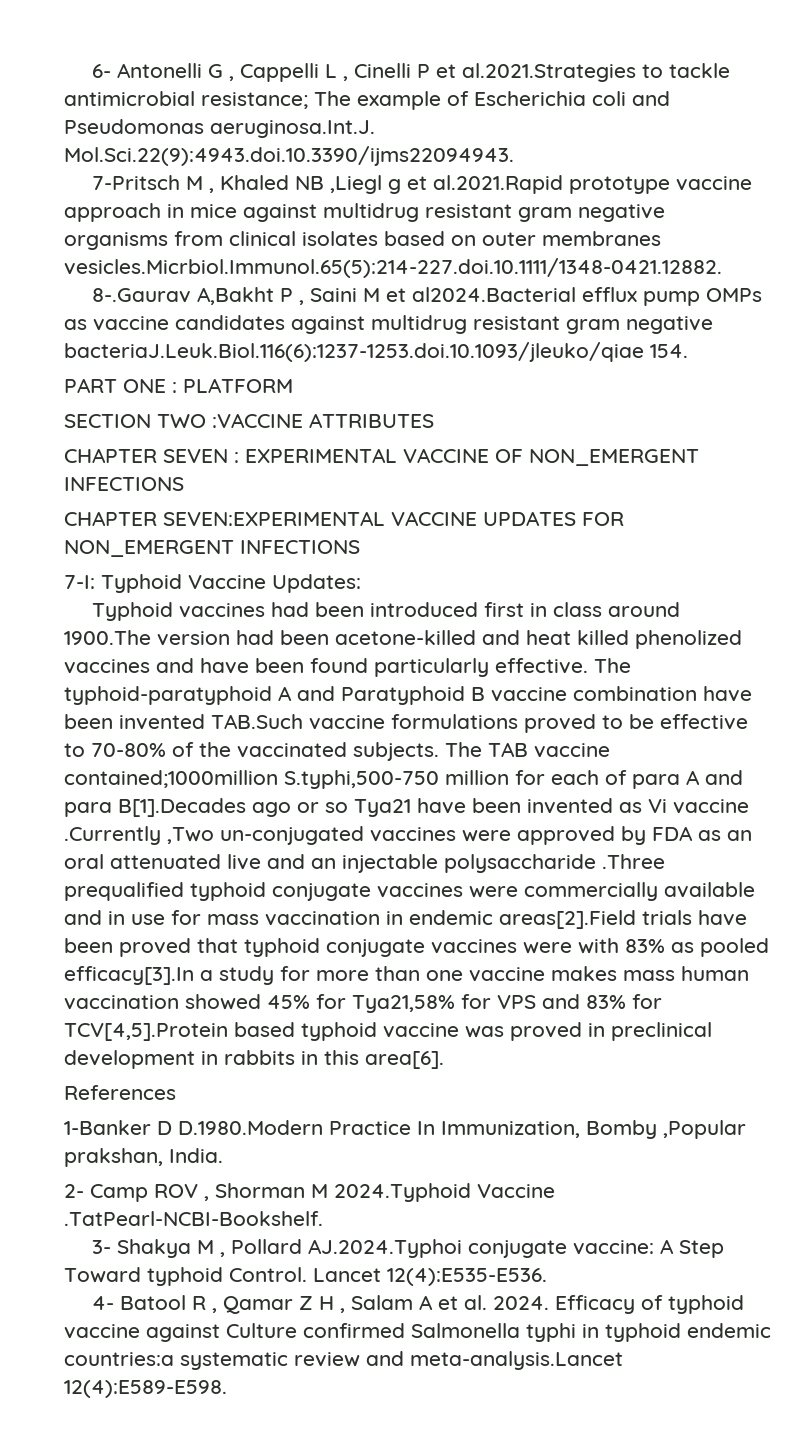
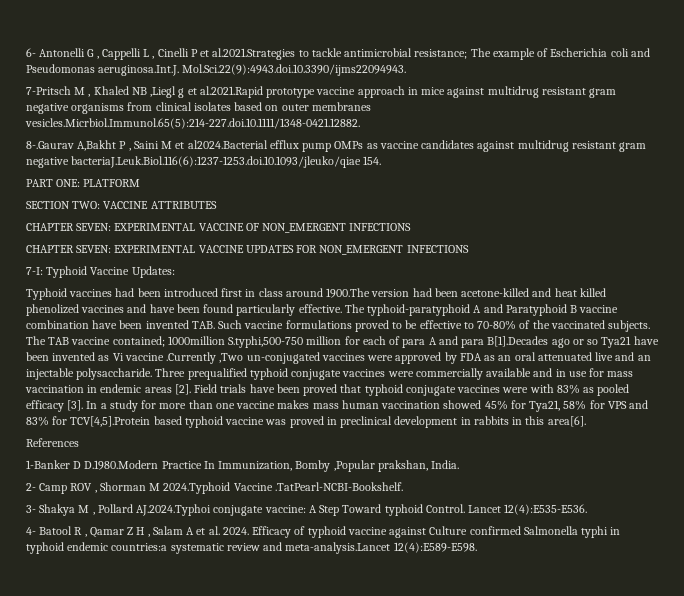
[123,379,177,393] ONE : -> [56,179,81,187] ONE:
[157,413,303,428] TWO :VACCINE -> [72,201,149,209] TWO: VACCINE
[163,449,239,463] SEVEN : -> [76,223,112,231] SEVEN:
[163,511,385,526] SEVEN:EXPERIMENTAL -> [76,245,196,253] SEVEN: EXPERIMENTAL
[211,714,303,729] TAB.Such -> [191,320,243,329] TAB. Such
[64,770,278,788] contained;1000million -> [112,336,225,347] contained; 1000million
[444,854,665,873] polysaccharide .Three -> [76,368,186,380] polysaccharide. Three
[499,910,636,929] areas[2].Field -> [144,384,218,395] areas [2]. Field
[64,966,194,985] efficacy[3].In -> [26,400,98,412] efficacy [3]. In
[352,995,455,1013] Tya21,58% -> [529,400,587,412] Tya21, 58%

